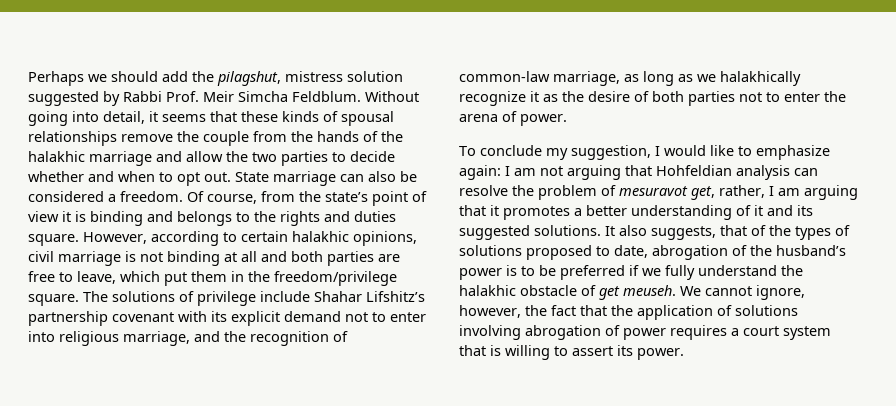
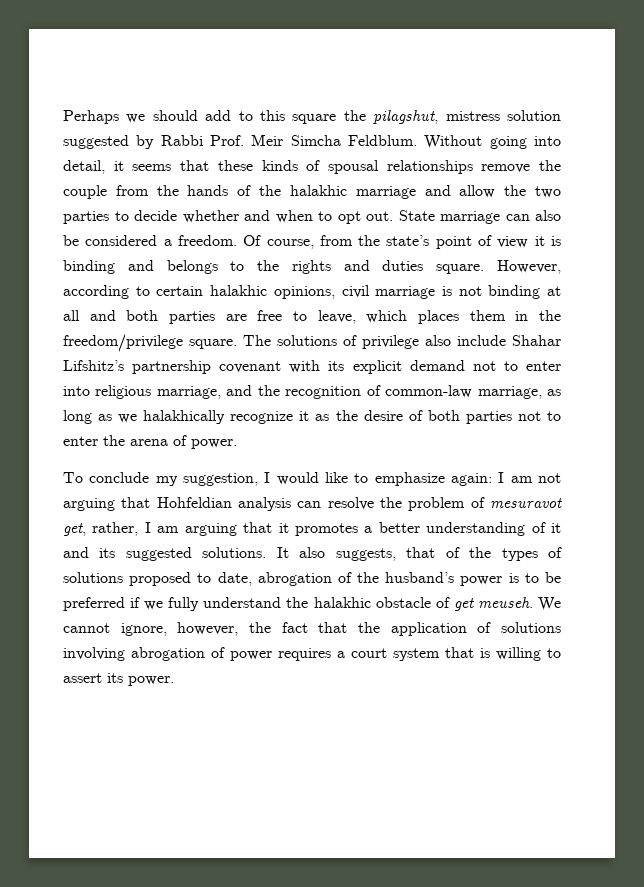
(188, 76) none -> [238,110,337,124] to this square
[164,272,187,286] put -> [418,310,459,324] places
(256, 298) none -> [425,335,451,346] also

